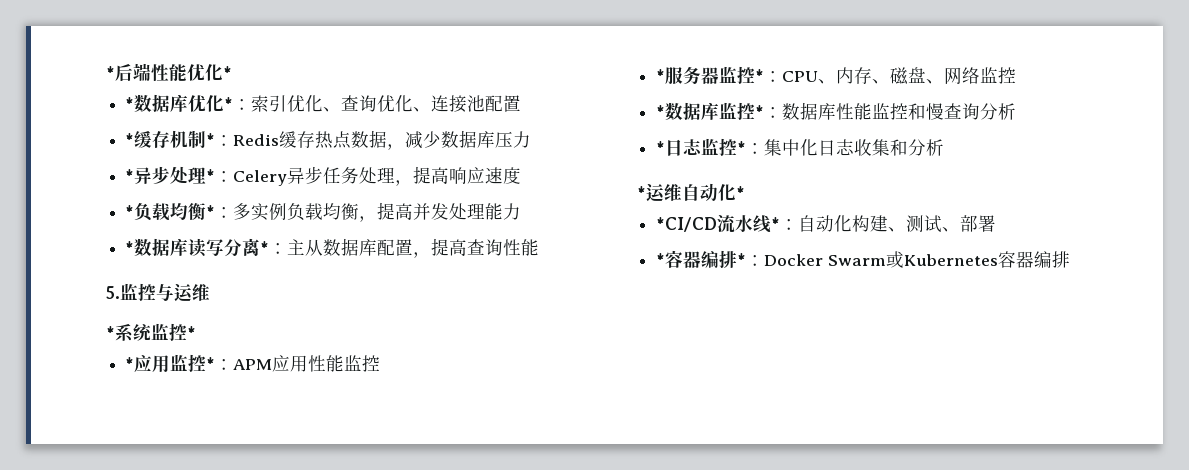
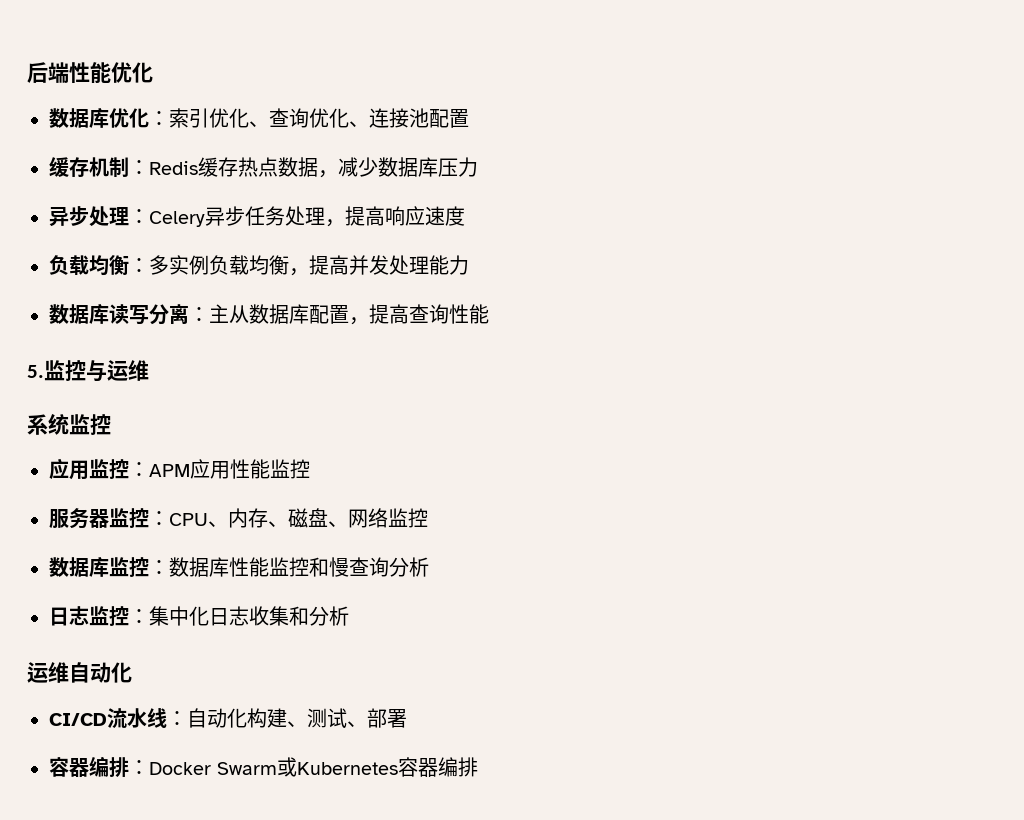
[106,66,115,79] * -> (27, 72) none
[223,66,232,79] [125,97,135,110] * // * -> (153, 72) //
[224,97,234,110] * -> (149, 118) none
[125,133,135,146] * -> (469, 118) none
[206,133,216,146] * -> (129, 167) none
[125,169,135,182] * -> (478, 167) none
[206,169,216,182] * -> (129, 216) none
[125,202,216,221] *负载均衡* -> [49,255,129,276] 负载均衡
[125,241,135,254] * -> (469, 265) none
[260,241,270,254] * -> (189, 314) none
[106,326,115,339] * -> (149, 370) none
[187,326,196,339] [125,357,135,370] * // * -> (111, 424) //
[206,357,216,370] * -> (129, 469) none
[656,69,666,82] * -> (310, 469) none
[755,69,765,82] * -> (149, 518) none
[656,105,666,118] * -> (428, 518) none
[755,105,765,118] * -> (149, 567) none
[656,141,666,154] * -> (429, 567) none
[737,141,747,154] * -> (129, 616) none
[637,186,646,199] * -> (349, 616) none
[736,186,745,199] [656,215,781,233] * // *CI/CD流水线* -> [49,708,167,729] // CI/CD流水线
[656,250,747,268] *容器编排* -> [49,756,129,777] 容器编排

